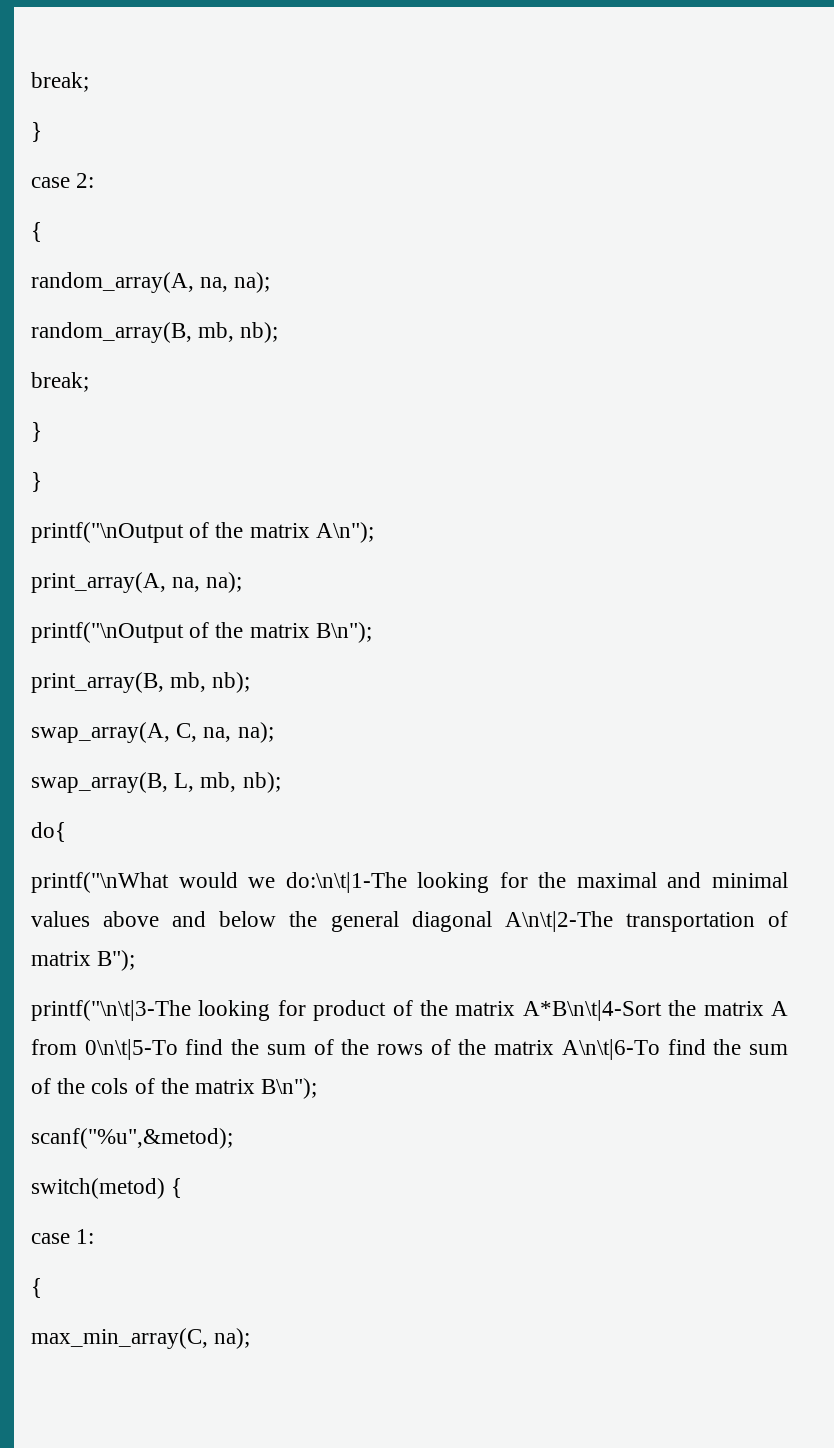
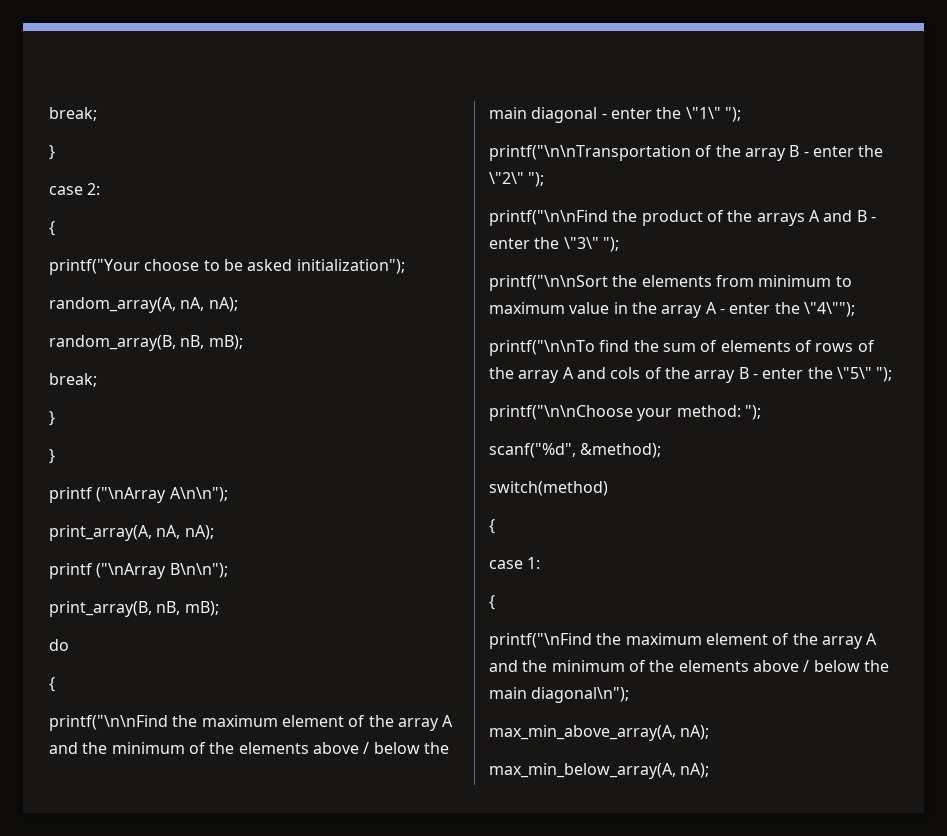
(42, 232) none -> [49,259,405,275] // printf("Your choose to be asked initialization");
[200,272,271,293] na, na); -> [180,297,238,312] nA, nA);
[198,322,279,343] mb, nb); -> [180,335,243,350] nB, mB);
[31,522,374,543] [31,572,243,593] [31,622,372,643] [31,672,251,693] [31,722,274,743] [31,772,281,793] [31,822,66,842] [31,872,788,893] [31,911,788,932] [31,950,136,971] [31,1000,788,1021] [31,1039,370,1060] printf("\nOutput of the matrix A\n"); // print_array(A, na, na); // printf("\nOutput of the matrix B\n"); // print_array(B, mb, nb); // swap_array(A, C, na, na); // swap_array(B, L, mb, nb); // do{ // printf("\nWhat would we do:\n\t|1-The looking for the maximal and minimal values above and below the general diagonal A\n\t|2-The transportation of matrix B"); // printf("\n\t|3-The looking for product of the matrix A*B\n\t|4-Sort the matrix A from 0\n\t|5-To find the sum of the -> [49,487,228,503] [49,525,214,541] [49,563,228,579] [49,601,219,617] [49,639,69,651] [49,677,55,692] [49,715,454,731] [49,742,449,754] [489,107,741,123] [489,145,884,161] [489,172,545,187] [489,210,876,226] [489,237,619,252] [489,275,852,291] [489,302,855,318] [489,340,812,356] printf ("\nArray A\n\n"); // print_array(A, nA, nA); // printf ("\nArray B\n\n"); // print_array(B, nB, mB); // do // { // printf("\n\nFind the maximum element of the array A and the minimum of the elements above / below the main diagonal - enter the \"1\" "); // printf("\n\nTransportation of the array B - enter the \"2\" "); // printf("\n\nFind the product of the arrays A and B - enter the \"3\" "); // printf("\n\nSort the elements from minimum to maximum value in the array A - enter the \"4\""); // printf("\n\nTo find the sum of elements of
[494,1039,788,1060] [31,1078,318,1099] [31,1128,233,1149] [31,1178,183,1199] [31,1229,95,1244] [31,1278,42,1298] [31,1328,251,1349] matrix A\n\t|6-To find the sum of the cols of the matrix B\n"); // scanf("%u",&metod); // switch(metod) { // case 1: // { // max_min_array(C, na); -> [518,367,893,383] [489,405,761,421] [489,443,662,458] [489,481,608,496] [489,519,495,534] [489,557,541,569] [489,595,495,610] [489,633,878,649] [489,660,889,672] [489,687,630,703] [489,725,710,741] [489,763,710,779] array A and cols of the array B - enter the \"5\" "); // printf("\n\nChoose your method: "); // scanf("%d", &method); // switch(method) // { // case 1: // { // printf("\nFind the maximum element of the array A and the minimum of the elements above / below the main diagonal\n"); // max_min_above_array(A, nA); // max_min_below_array(A, nA);

